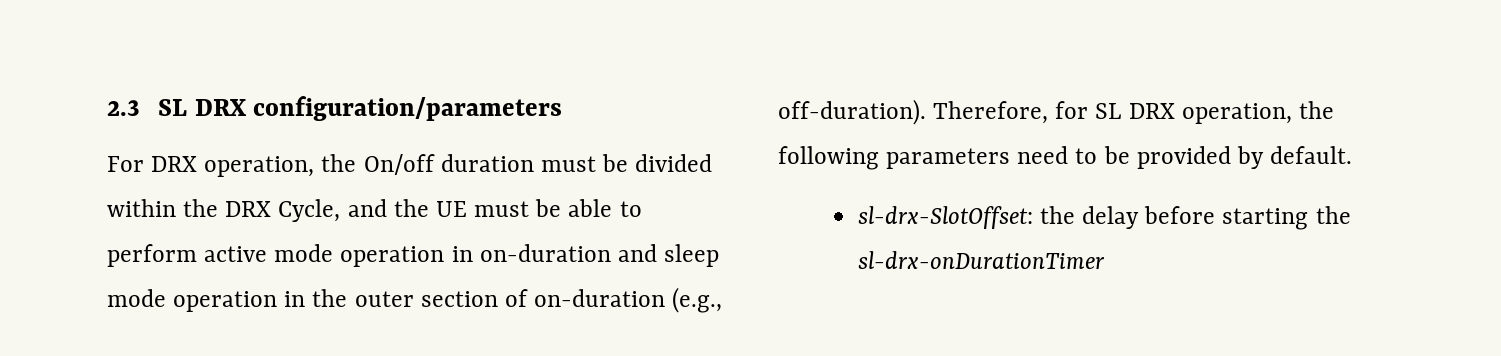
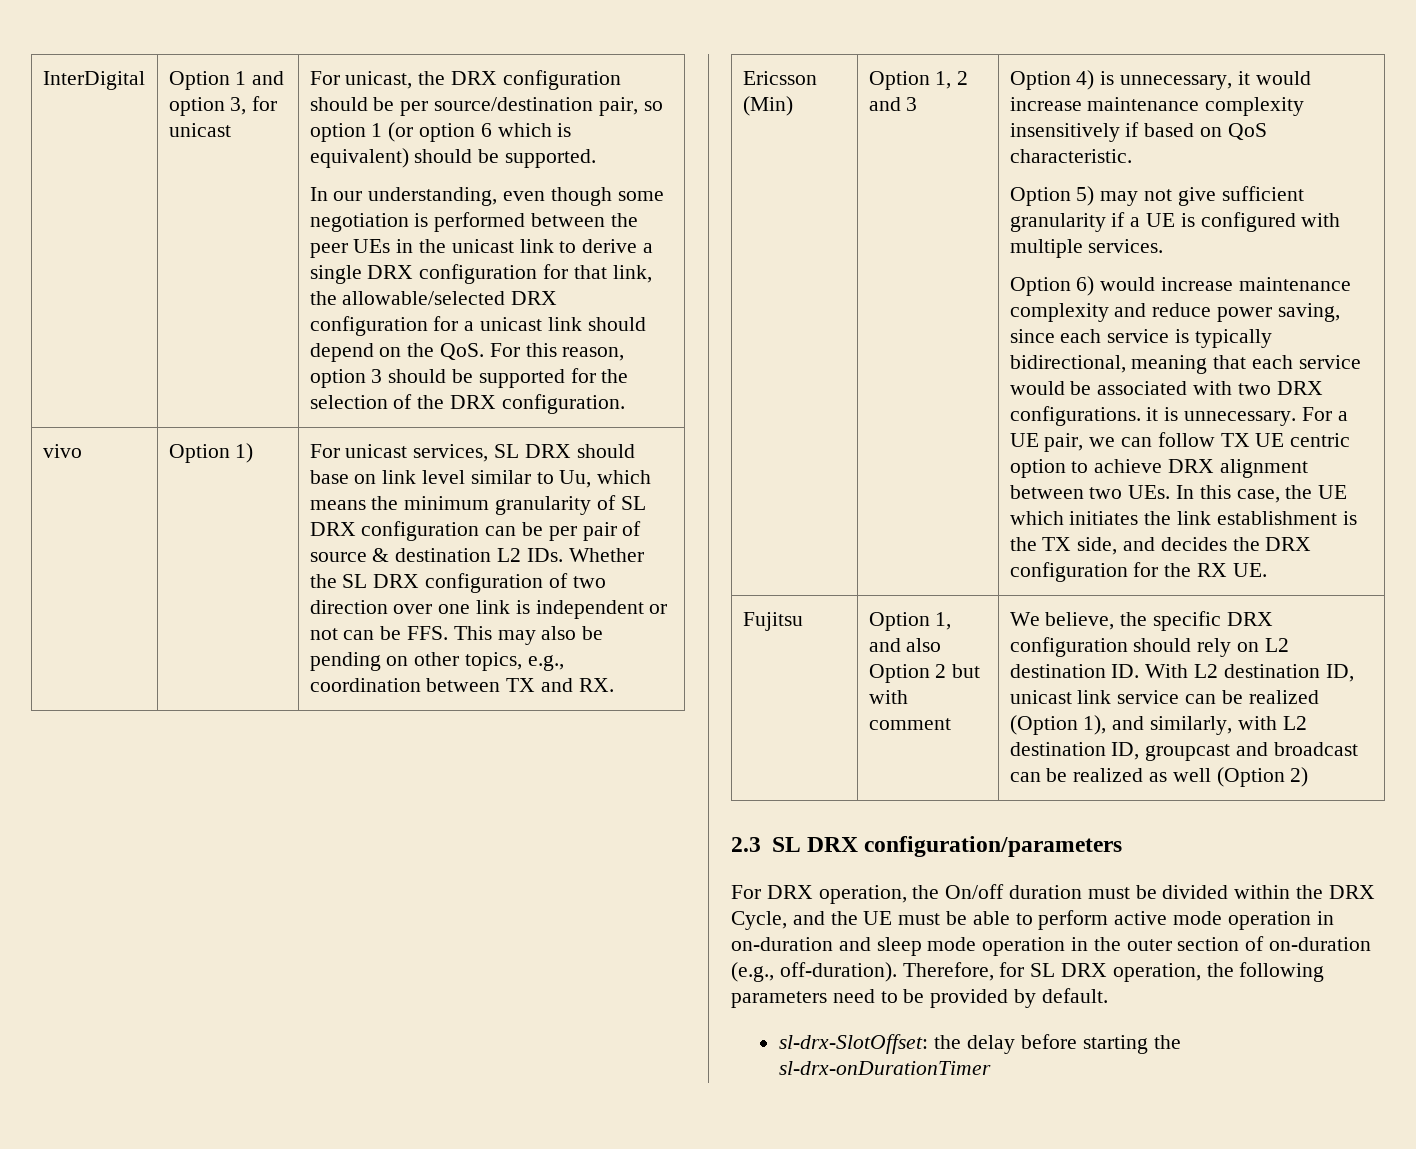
(107, 108) none -> [42,71,145,90] [168,71,285,90] [168,96,278,116] [168,123,231,137] [309,70,621,90] [309,97,663,116] [309,122,572,142] [309,148,597,168] [309,187,664,206] [309,212,638,232] [309,239,654,258] [309,264,652,284] [309,291,558,305] [309,316,646,336] [309,343,625,362] [309,368,629,388] [309,394,625,414] [42,444,82,458] [168,443,254,463] [309,444,635,462] [309,470,652,488] [309,495,646,515] [309,521,642,541] [309,548,644,562] [309,573,606,593] [309,600,668,619] [309,626,604,645] [309,652,564,671] [309,678,614,692] [742,71,817,85] [742,96,793,116] [868,71,969,90] [868,97,918,111] [1009,70,1311,90] [1009,97,1305,116] [1009,122,1267,142] [1009,149,1132,163] [1009,186,1304,206] [1009,212,1341,232] [1009,239,1164,258] [1009,276,1351,296] [1009,303,1340,322] [1009,329,1272,348] [1009,355,1361,374] [1009,381,1323,395] [1009,406,1348,426] [1009,432,1351,452] [1009,459,1308,478] [1009,485,1348,503] [1009,511,1357,525] [1009,537,1312,555] [1009,562,1267,582] [742,612,803,631] [868,612,952,631] [868,638,942,652] [868,664,981,683] [868,690,908,704] [868,718,951,730] [1009,611,1273,631] [1009,637,1289,657] [1009,664,1354,682] [1009,690,1319,704] [1009,715,1307,735] [1009,742,1358,761] [1009,767,1309,787] InterDigital | Option 1 and option 3, for unicast | For unicast, the DRX configuration should be per source/destination pair, so option 1 (or option 6 which is equivalent) should be supported. // In our understanding, even though some negotiation is performed between the peer UEs in the unicast link to derive a single DRX configuration for that link, the allowable/selected DRX configuration for a unicast link should depend on the QoS. For this reason, option 3 should be supported for the selection of the DRX configuration. // vivo | Option 1) | For unicast services, SL DRX should base on link level similar to Uu, which means the minimum granularity of SL DRX configuration can be per pair of source & destination L2 IDs. Whether the SL DRX configuration of two direction over one link is independent or not can be FFS. This may also be pending on other topics, e.g., coordination between TX and RX. // Ericsson (Min) | Option 1, 2 and 3 | Option 4) is unnecessary, it would increase maintenance complexity insensitively if based on QoS characteristic. // Option 5) may not give sufficient granularity if a UE is configured with multiple services. // Option 6) would increase maintenance complexity and reduce power saving, since each service is typically bidirectional, meaning that each service would be associated with two DRX configurations. it is unnecessary. For a UE pair, we can follow TX UE centric option to achieve DRX alignment between two UEs. In this case, the UE which initiates the link establishment is the TX side, and decides the DRX configuration for the RX UE. // Fujitsu | Option 1, and also Option 2 but with comment | We believe, the specific DRX configuration should rely on L2 destination ID. With L2 destination ID, unicast link service can be realized (Option 1), and similarly, with L2 destination ID, groupcast and broadcast can be realized as well (Option 2) //

